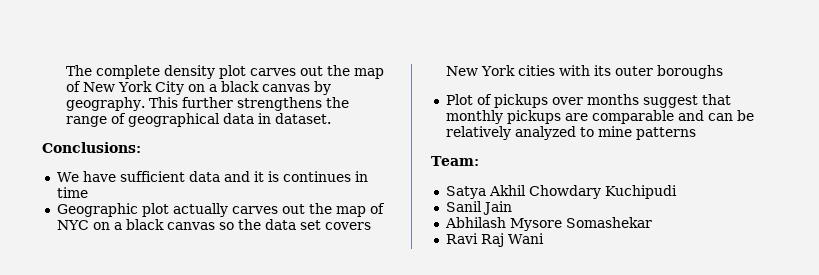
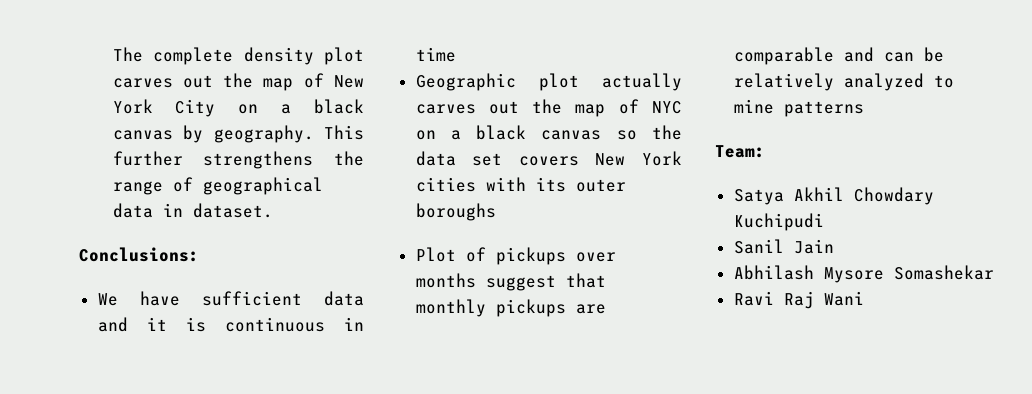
[282,171,351,182] continues -> [224,317,325,332] continuous

